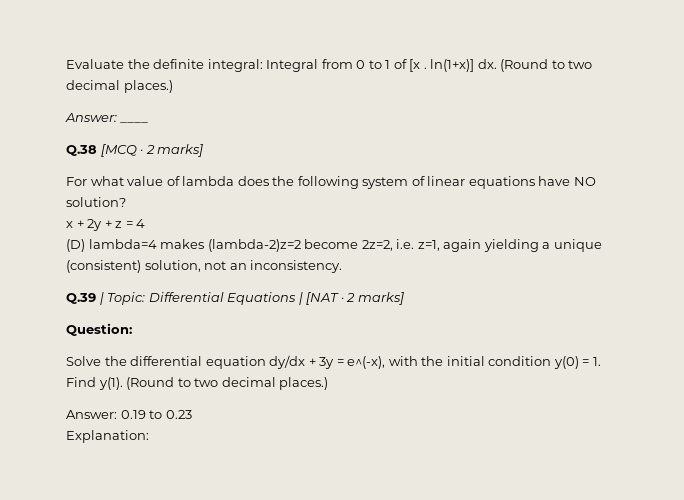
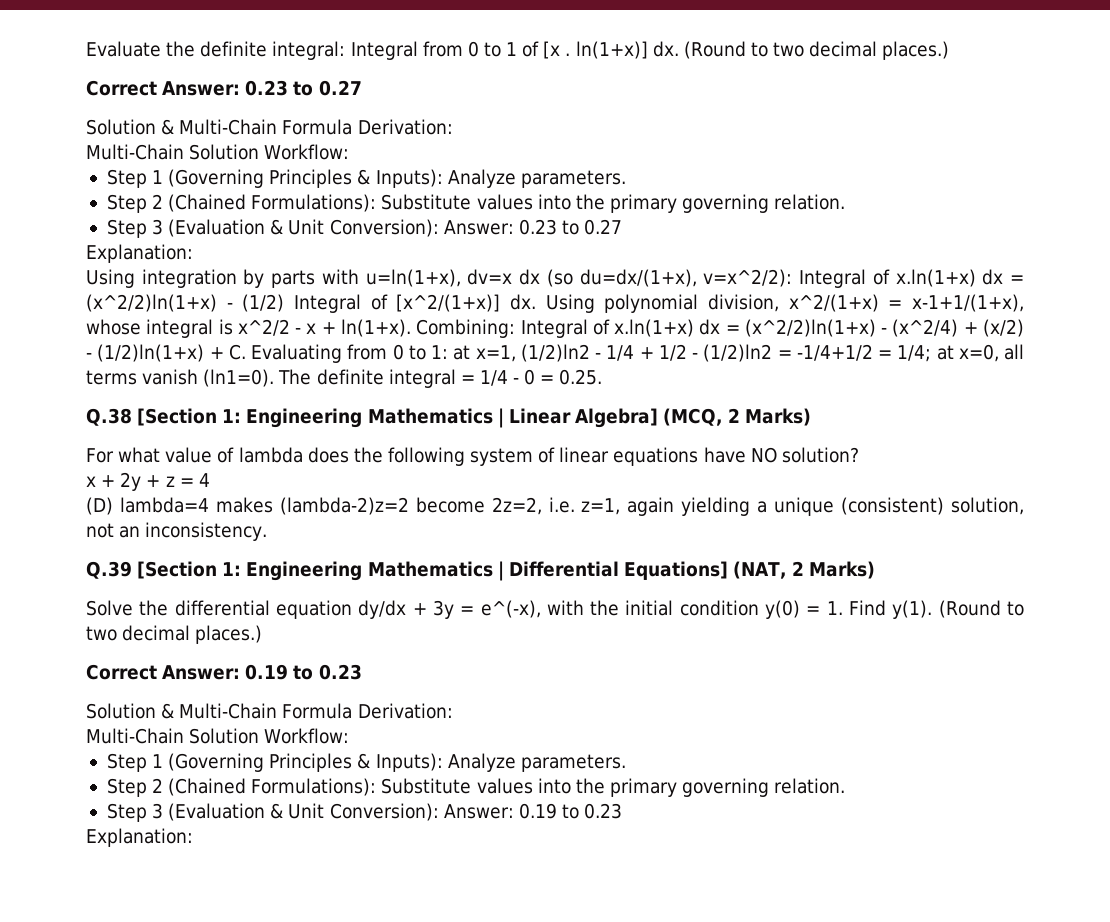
[65,113,117,122] [119,122,149,123] [66,144,204,157] Answer: ____ // Q.38 [MCQ · 2 marks] -> [86,80,362,96] [86,119,453,135] [86,144,350,160] [106,169,626,188] [106,194,846,213] [106,219,623,238] [86,244,193,263] [86,269,1024,288] [86,294,1024,313] [86,319,1025,338] [86,344,1024,363] [86,369,603,388] [86,408,812,428] Correct Answer: 0.23 to 0.27 // Solution & Multi-Chain Formula Derivation: // Multi-Chain Solution Workflow: // Step 1 (Governing Principles & Inputs): Analyze parameters. // Step 2 (Chained Formulations): Substitute values into the primary governing relation. // Step 3 (Evaluation & Unit Conversion): Answer: 0.23 to 0.27 // Explanation: // Using integration by parts with u=ln(1+x), dv=x dx (so du=dx/(1+x), v=x^2/2): Integral of x.ln(1+x) dx = (x^2/2)ln(1+x) - (1/2) Integral of [x^2/(1+x)] dx. Using polynomial division, x^2/(1+x) = x-1+1/(1+x), whose integral is x^2/2 - x + ln(1+x). Combining: Integral of x.ln(1+x) dx = (x^2/2)ln(1+x) - (x^2/4) + (x/2) - (1/2)ln(1+x) + C. Evaluating from 0 to 1: at x=1, (1/2)ln2 - 1/4 + 1/2 - (1/2)ln2 = -1/4+1/2 = 1/4; at x=0, all terms vanish (ln1=0). The definite integral = 1/4 - 0 = 0.25. // Q.38 [Section 1: Engineering Mathematics | Linear Algebra] (MCQ, 2 Marks)
[99,292,404,305] [66,323,132,336] | Topic: Differential Equations | [NAT · 2 marks] // Question: -> [137,561,876,581] [Section 1: Engineering Mathematics | Differential Equations] (NAT, 2 Marks)
(329, 383) none -> [86,664,362,680] [86,703,453,719] [86,728,350,744] [106,753,626,772] [106,778,846,797] [106,803,439,822] Correct Answer: 0.19 to 0.23 // Solution & Multi-Chain Formula Derivation: // Multi-Chain Solution Workflow: // Step 1 (Governing Principles & Inputs): Analyze parameters. // Step 2 (Chained Formulations): Substitute values into the primary governing relation. // Step 3 (Evaluation & Unit Conversion):

